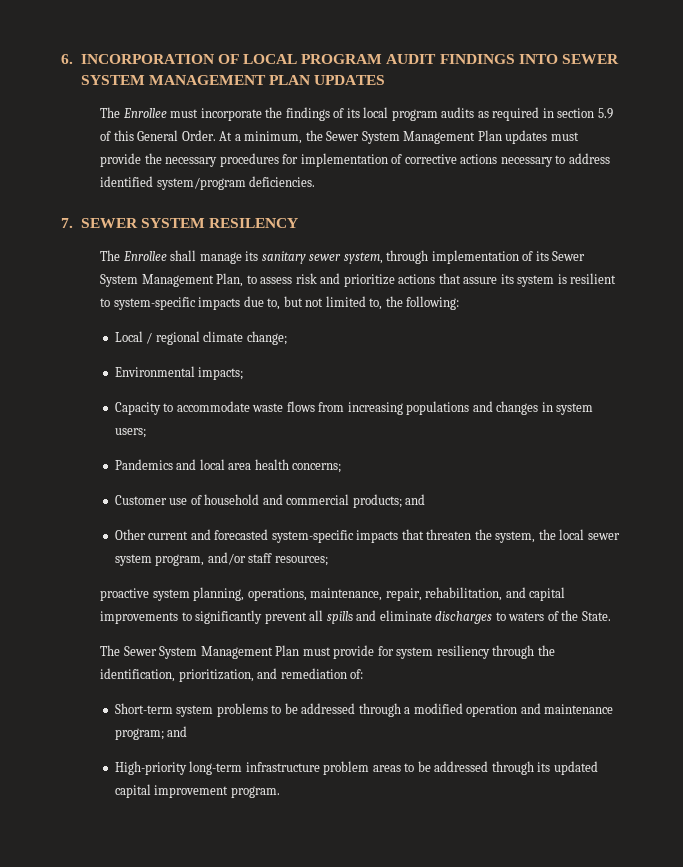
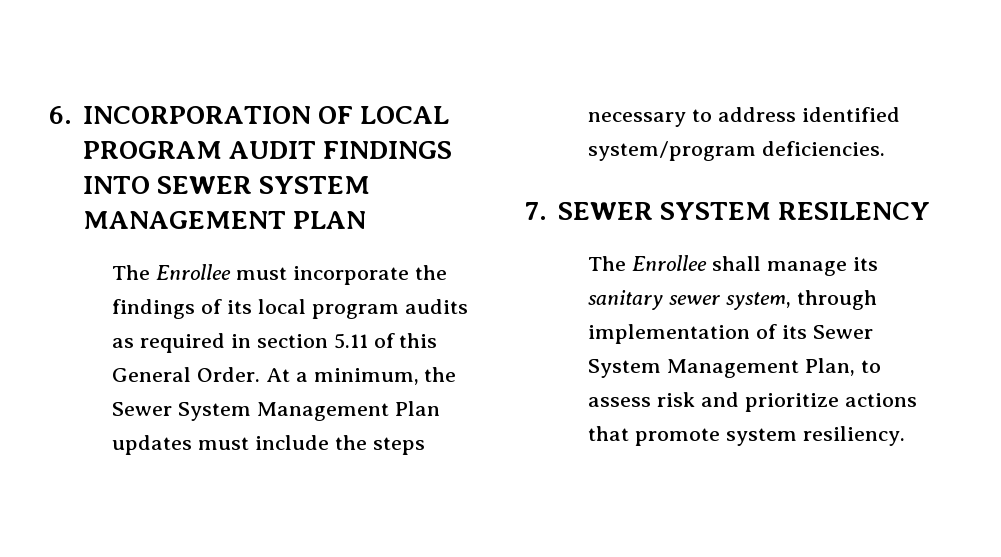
[314,75,386,85] UPDATES -> (367, 220) none
[597,108,613,119] 5.9 -> [333,333,368,349] 5.11
[100,153,498,167] provide the necessary procedures for implementation of corrective actions -> [255,435,425,455] include the steps
[463,273,617,287] [100,296,460,310] [114,331,287,345] [114,366,244,380] [114,401,594,415] [114,428,146,438] [114,459,342,473] [114,494,426,508] [114,529,620,543] [114,552,328,566] [100,587,566,601] [100,610,611,624] [100,645,555,659] [100,668,364,682] [114,703,614,717] [114,726,188,740] [114,761,598,775] [114,784,280,798] assure its system is resilient to system-specific impacts due to, but not limited to, the following: // Local / regional climate change; // Environmental impacts; // Capacity to accommodate waste flows from increasing populations and changes in system users; // Pandemics and local area health concerns; // Customer use of household and commercial products; and // Other current and forecasted system-specific impacts that threaten the system, the local sewer system program, and/or staff resources; // proactive system planning, operations, maintenance, repair, rehabilitation, and capital improvements to significantly prevent all spills and eliminate discharges to waters of the State. // The Sewer System Management Plan must provide for system resiliency through the identification, prioritization, and remediation of: // Short-term system problems to be addressed through a modified operation and maintenance program; and // High-priority long-term infrastructure problem areas to be addressed through its updated capital improvement program. -> [635,426,905,446] promote system resiliency.

